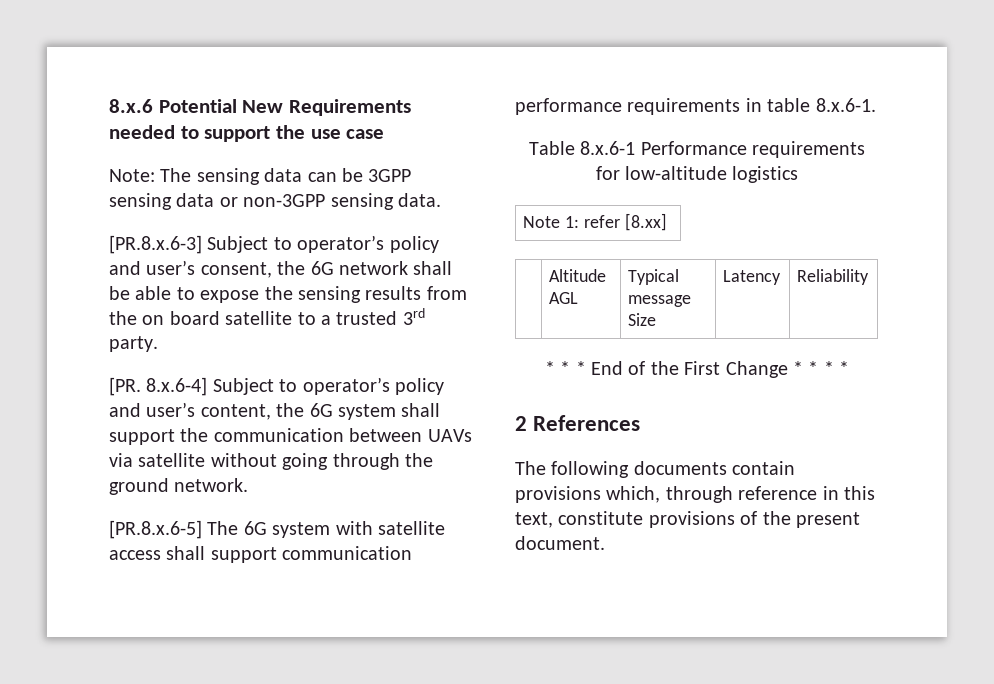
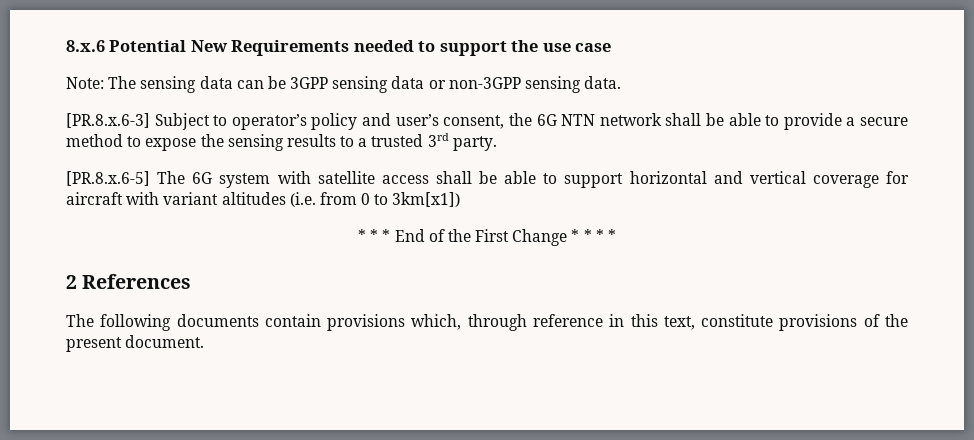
(334, 268) none -> [561,114,596,126] NTN
[200,286,467,303] [109,311,293,325] expose the sensing results from the on board satellite -> [783,113,908,130] [66,134,336,151] provide a secure method to expose the sensing results
[109,377,444,396] [109,402,441,420] [109,428,472,445] [109,453,433,470] [109,478,249,495] // [PR. 8.x.6-4] Subject to operator’s policy and user’s content, the 6G system shall support the communication between UAVs via satellite without going through the ground network. -> (497, 143) none
[210,546,413,563] [515,98,876,115] [528,141,866,158] [595,166,799,183] [523,213,667,231] [549,269,607,282] [549,292,579,304] [628,269,680,285] [628,295,692,307] [628,313,657,326] [723,270,782,285] [797,269,870,285] support communication performance requirements in table 8.x.6-1. // Table 8.x.6-1 Performance requirements for low-altitude logistics // Note 1: refer [8.xx] // | Altitude AGL | Typical message Size | Latency | Reliability -> [479,171,909,188] [66,192,461,207] be able to support horizontal and vertical coverage for aircraft with variant altitudes (i.e. from 0 to 3km[x1])

